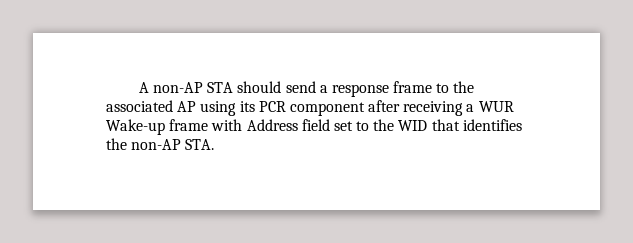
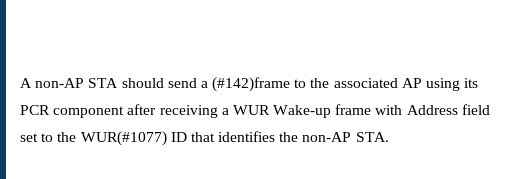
[331,81,433,97] response frame -> [212,77,291,92] (#142)frame
[398,120,428,131] WID -> [80,131,187,146] WUR(#1077) ID

